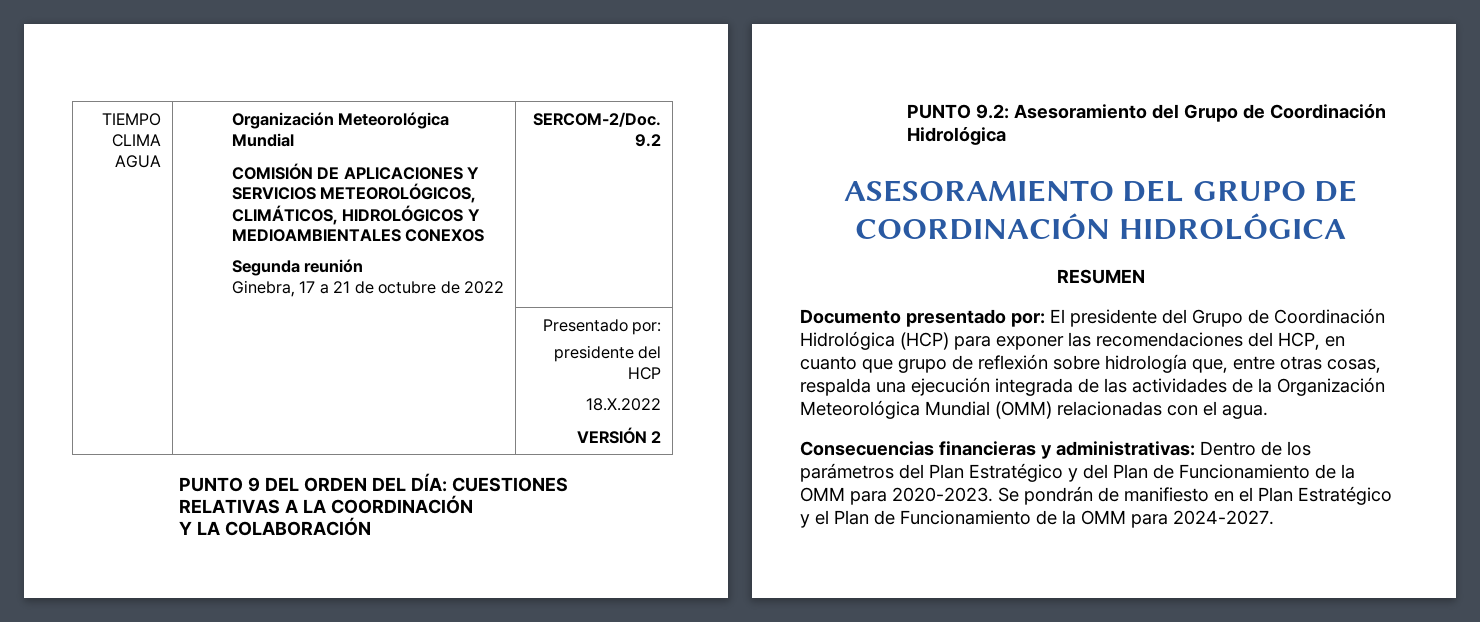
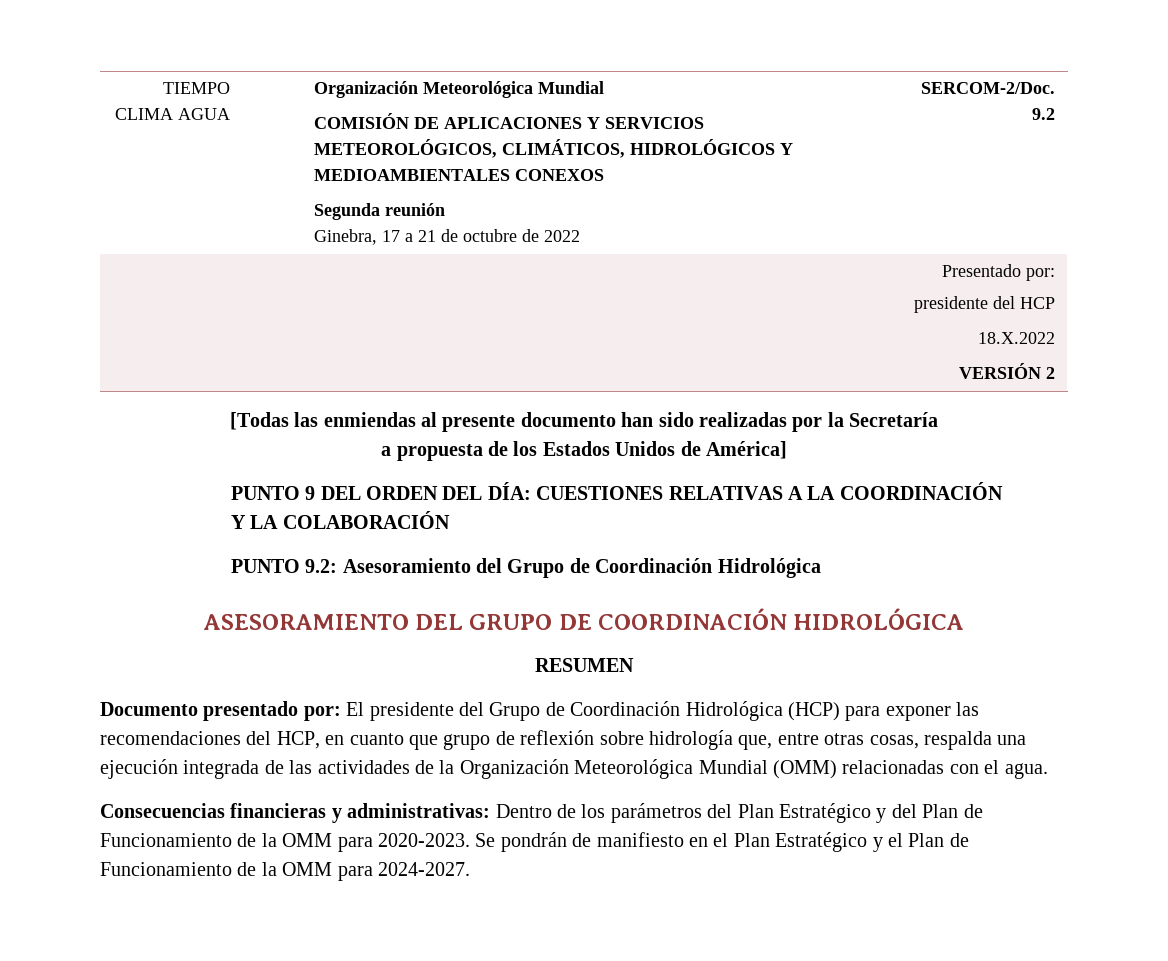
(662, 437) none -> [229,412,939,432] [381,441,787,461] // [Todas las enmiendas al presente documento han sido realizadas por la Secretaría // a propuesta de los Estados Unidos de América]

